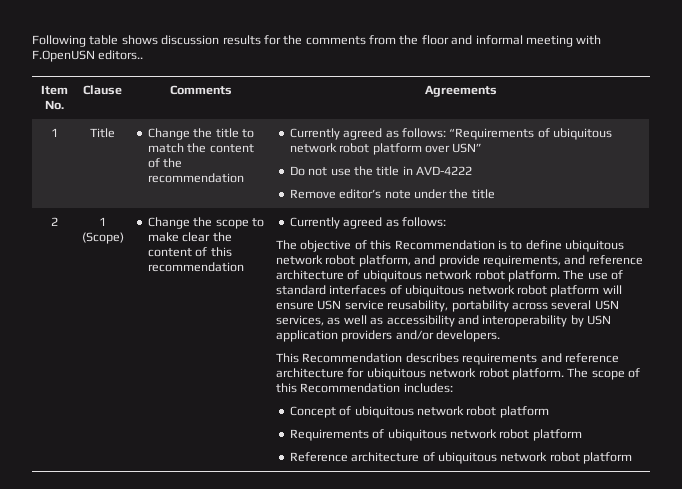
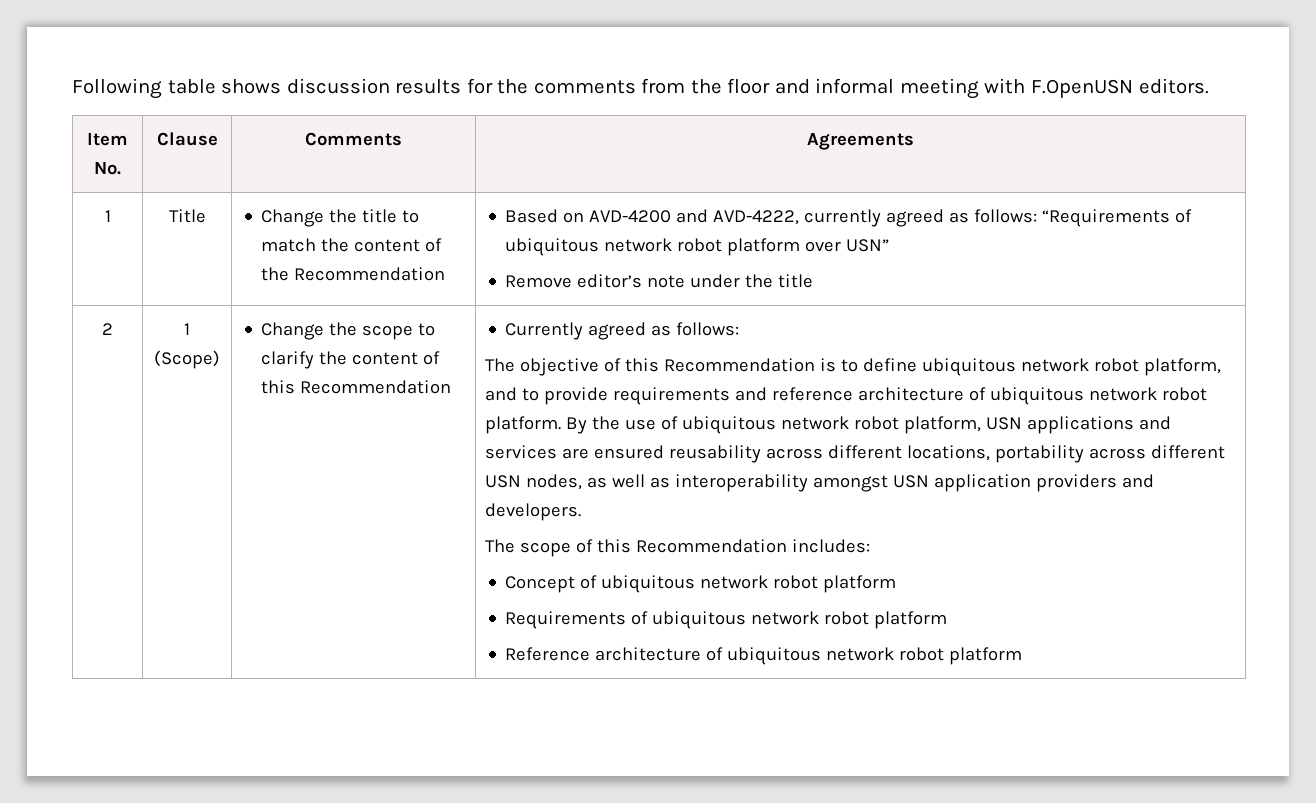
[98,50,144,60] editors.. -> [1138,78,1209,94] editors.
[147,173,244,183] [289,128,340,140] recommendation | Currently -> [294,267,446,281] [505,209,882,227] Recommendation | Based on AVD-4200 and AVD-4222, currently
[289,166,473,176] // Do not use the title in AVD-4222 -> (890, 245) none
[147,232,211,242] make clear -> [261,351,315,369] clarify
[147,262,244,272] recommendation -> [300,380,452,394] Recommendation
[438,255,561,267] provide requirements, -> [522,387,731,405] to provide requirements
[563,270,624,280] [276,285,622,297] [276,300,619,312] [276,315,584,327] The use of standard interfaces of ubiquitous network robot platform will ensure USN service reusability, portability across several USN services, as well as accessibility and interoperability by -> [566,416,1172,434] [485,445,1226,463] [485,474,889,492] By the use of ubiquitous network robot platform, USN applications and services are ensured reusability across different locations, portability across different USN nodes, as well as interoperability amongst
[395,330,434,340] and/or -> [1122,474,1155,488] and
[276,353,619,365] [276,368,564,380] This Recommendation describes requirements and reference architecture for ubiquitous network robot platform. -> (582, 512) none

